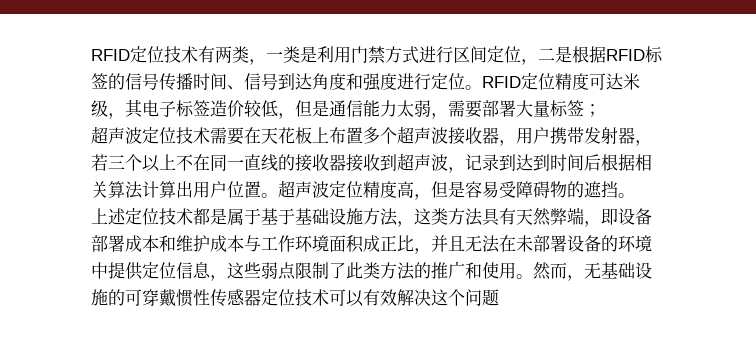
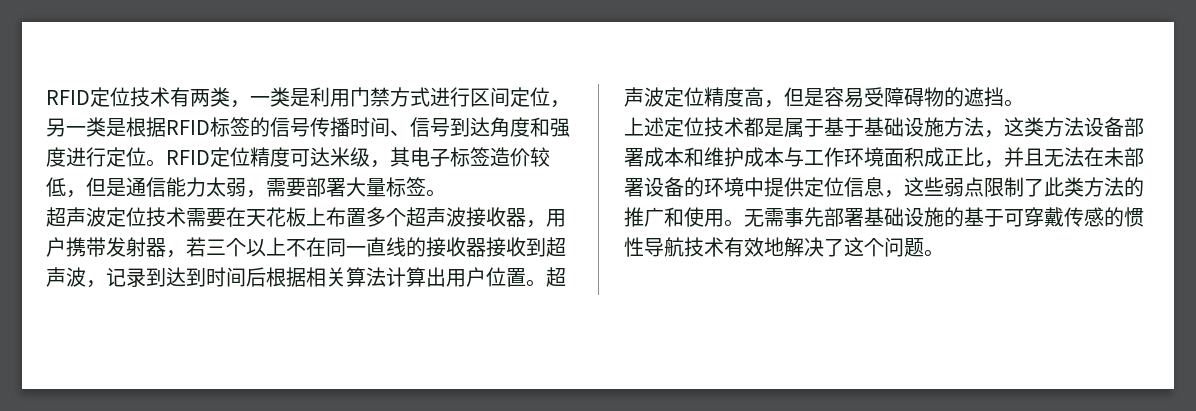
[538,48,555,61] 二 -> [46,117,106,137] 另一类
[584,104,601,117] ； -> [426,189,446,197] 。
[482,207,618,227] 具有天然弊端，即 -> (1084, 127) none
[533,262,652,281] [91,289,431,307] 然而，无基础设施的可穿戴惯性传感器定位技术可以有效解决 -> [744,207,1144,227] [624,237,844,257] 无需事先部署基础设施的基于可穿戴传感的惯性导航技术有效地解决了
(499, 297) none -> [924,249,944,257] 。

